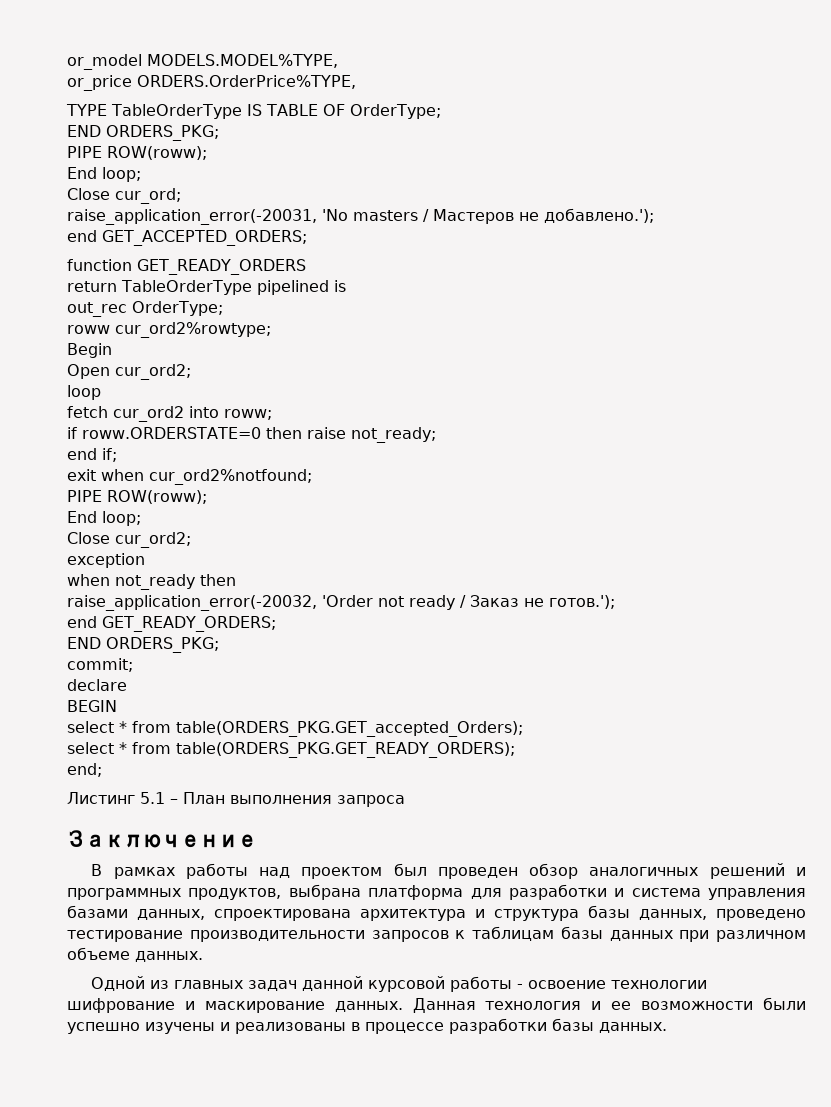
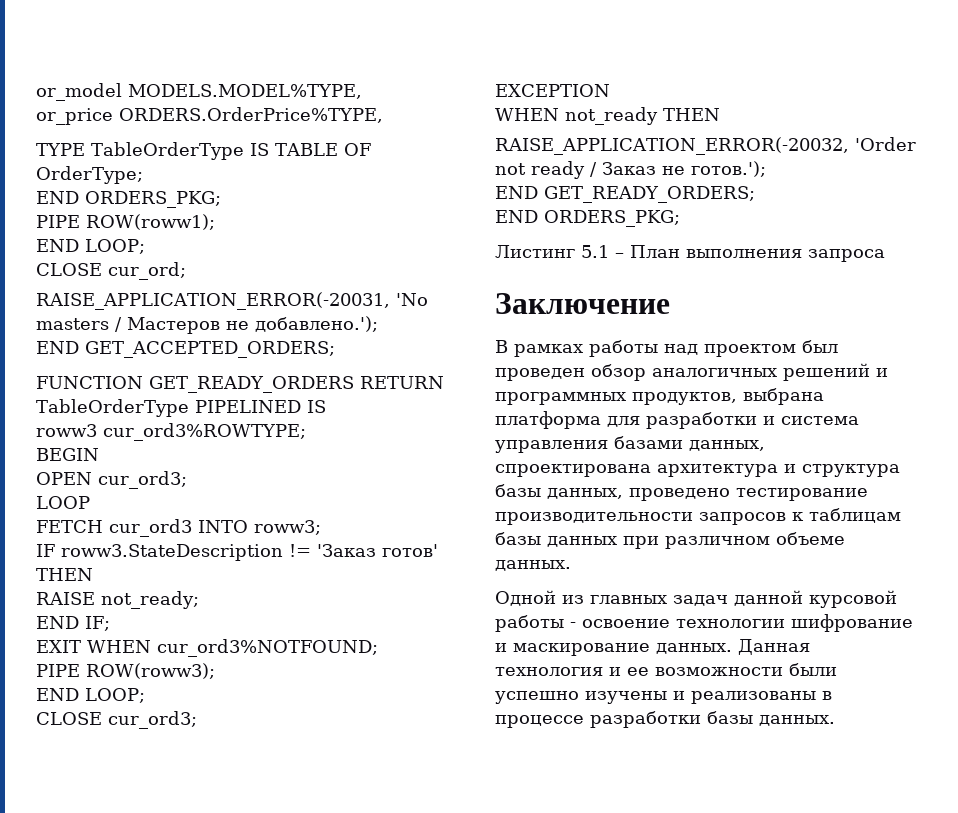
[107,146,207,160] [67,167,141,182] [67,188,110,200] ROW(roww); // End loop; // Close -> [86,214,215,230] [36,239,145,254] [36,263,102,276] ROW(roww1); // END LOOP; // CLOSE
[67,209,317,225] raise_application_error(-20031, -> [36,292,390,310] RAISE_APPLICATION_ERROR(-20031,
[67,230,97,242] end -> [36,341,79,354] END
[67,259,132,271] function -> [36,376,143,389] FUNCTION
[67,280,346,295] [67,301,223,317] [67,322,271,338] [67,343,112,358] [67,364,191,380] [67,385,101,400] [67,406,272,422] [67,427,436,443] [67,448,117,462] [67,469,312,485] [67,490,207,504] [67,511,141,526] [67,532,191,548] [67,553,145,568] [67,574,236,590] [67,595,317,611] // return TableOrderType pipelined is // out_rec OrderType; // roww cur_ord2%rowtype; // Begin // Open cur_ord2; // loop // fetch cur_ord2 into roww; // if roww.ORDERSTATE=0 then raise not_ready; // end if; // exit when cur_ord2%notfound; // PIPE ROW(roww); // End loop; // Close cur_ord2; // exception // when not_ready then // raise_application_error(-20032, -> [360,376,444,389] [36,399,326,417] [36,423,306,441] [36,448,99,461] [36,471,187,489] [36,496,90,509] [36,519,321,537] [36,544,438,561] [36,568,93,581] [36,591,199,609] [36,616,110,631] [36,639,378,657] [36,663,215,679] [36,688,145,703] [36,711,197,729] [495,84,610,97] [495,107,720,125] [495,137,849,155] RETURN TableOrderType PIPELINED IS // roww3 cur_ord3%ROWTYPE; // BEGIN // OPEN cur_ord3; // LOOP // FETCH cur_ord3 INTO roww3; // IF roww3.StateDescription != 'Заказ готов' THEN // RAISE not_ready; // END IF; // EXIT WHEN cur_ord3%NOTFOUND; // PIPE ROW(roww3); // END LOOP; // CLOSE cur_ord3; // EXCEPTION // WHEN not_ready THEN // RAISE_APPLICATION_ERROR(-20032,
[67,616,97,628] end -> [495,186,538,199] END
[67,658,133,672] [67,679,127,691] [67,700,117,712] [67,721,523,737] [67,742,515,758] [67,763,102,777] // commit; // declare // BEGIN // select * from table(ORDERS_PKG.GET_accepted_Orders); // select * from table(ORDERS_PKG.GET_READY_ORDERS); // end; -> (680, 218) none

